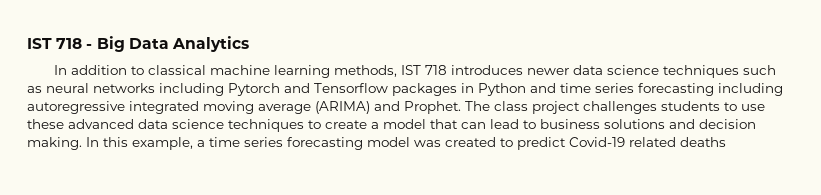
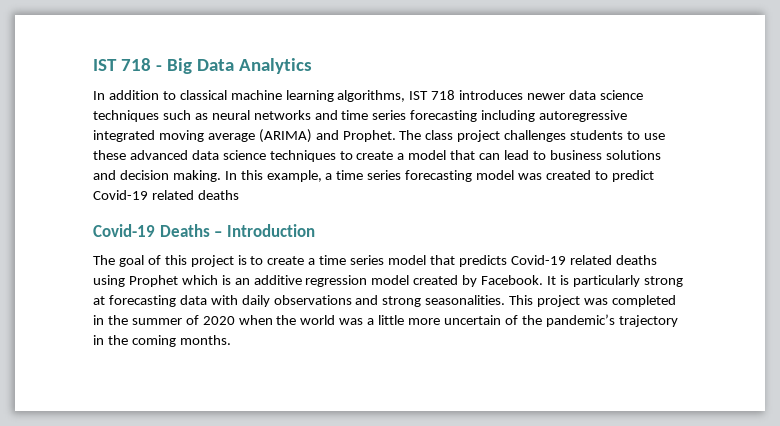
[333,65,397,77] methods, -> [337,90,406,102] algorithms,
[159,83,526,96] including Pytorch and Tensorflow packages in Python -> (311, 115) none
(726, 142) none -> [93,224,315,237] [93,255,657,267] [93,275,683,287] [93,295,676,307] [93,314,678,327] [93,335,231,347] // Covid-19 Deaths – Introduction // The goal of this project is to create a time series model that predicts Covid-19 related deaths using Prophet which is an additive regression model created by Facebook. It is particularly strong at forecasting data with daily observations and strong seasonalities. This project was completed in the summer of 2020 when the world was a little more uncertain of the pandemic’s trajectory in the coming months.

